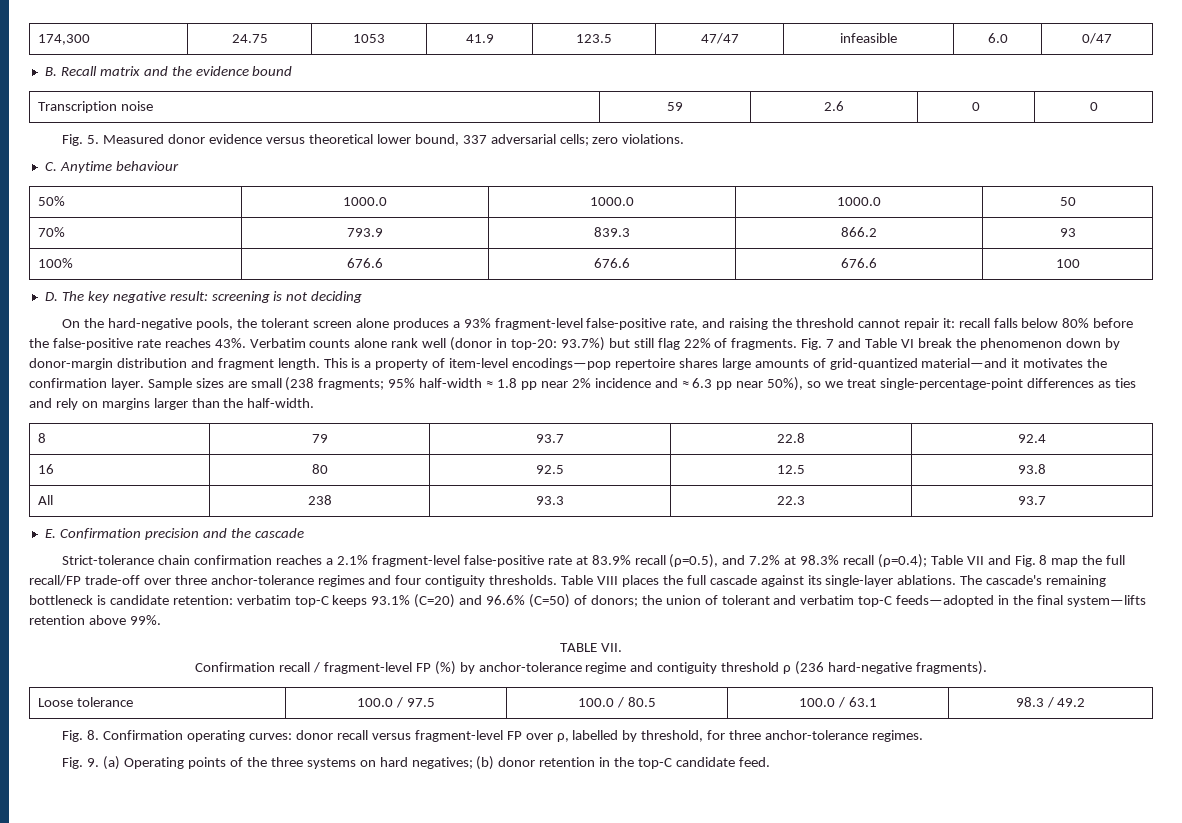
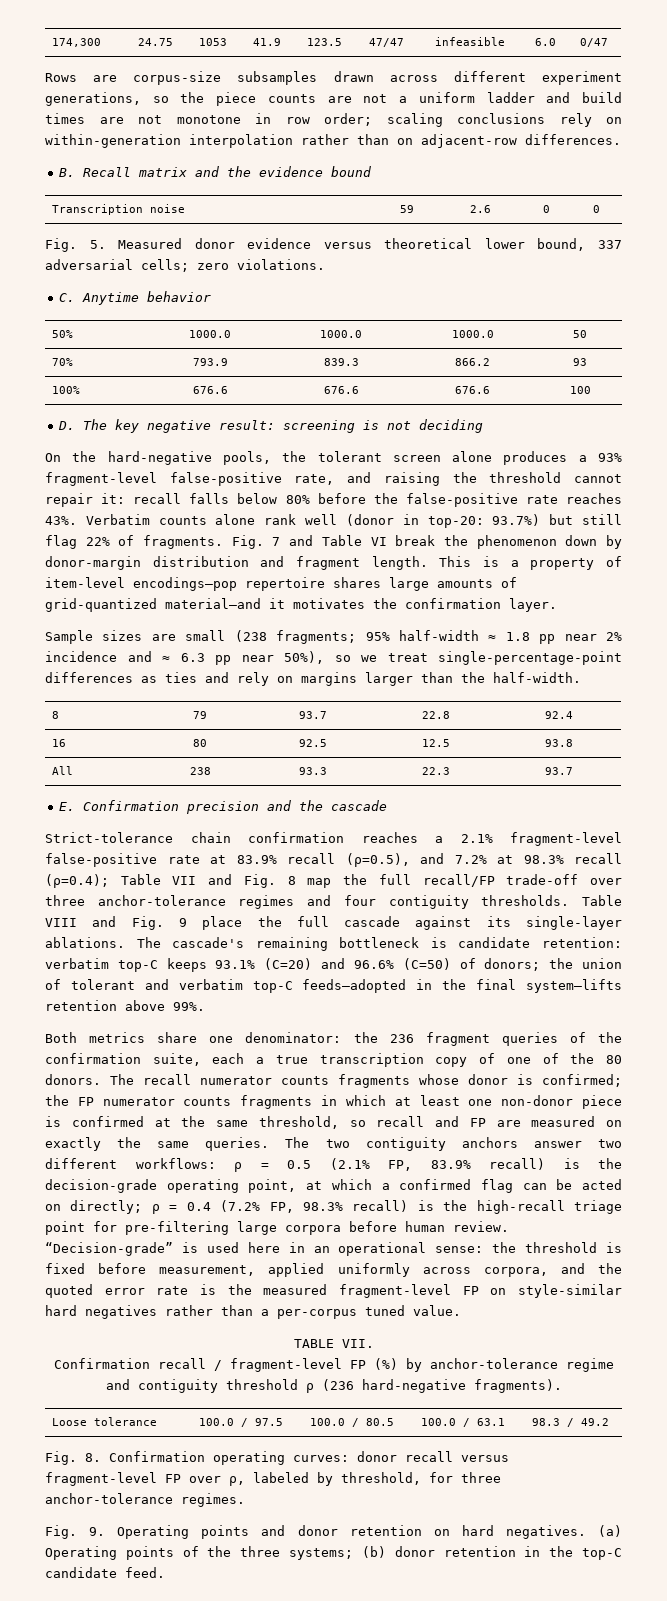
(1112, 38) none -> [45,71,623,85] [45,92,623,106] [45,113,622,127] [45,134,621,148] // Rows are corpus-size subsamples drawn across different experiment generations, so the piece counts are not a uniform ladder and build times are not monotone in row order; scaling conclusions rely on within-generation interpolation rather than on adjacent-row differences.
[115,161,179,171] behaviour -> [146,291,211,302] behavior
(144, 384) none -> (557, 605) //
[621,575,659,587] places -> [92,916,243,930] and Fig. 9 place
(161, 620) none -> [45,1032,623,1046] [45,1053,623,1067] [45,1074,622,1088] [45,1095,622,1109] [45,1116,622,1129] [45,1137,622,1151] [45,1158,622,1172] [45,1179,622,1193] [45,1200,622,1214] [45,1221,509,1235] [45,1242,622,1256] [45,1263,622,1277] [45,1284,622,1298] [45,1305,461,1319] // Both metrics share one denominator: the 236 fragment queries of the confirmation suite, each a true transcription copy of one of the 80 donors. The recall numerator counts fragments whose donor is confirmed; the FP numerator counts fragments in which at least one non-donor piece is confirmed at the same threshold, so recall and FP are measured on exactly the same queries. The two contiguity anchors answer two different workflows: ρ = 0.5 (2.1% FP, 83.9% recall) is the decision-grade operating point, at which a confirmed flag can be acted on directly; ρ = 0.4 (7.2% FP, 98.3% recall) is the high-recall triage point for pre-filtering large corpora before human review. “Decision-grade” is used here in an operational sense: the threshold is fixed before measurement, applied uniformly across corpora, and the quoted error rate is the measured fragment-level FP on style-similar hard negatives rather than a per-corpus tuned value.
[572,730,619,740] labelled -> [253,1472,309,1483] labeled
(100, 762) none -> [117,1525,586,1539] Operating points and donor retention on hard negatives.
[306,757,473,769] systems on hard negatives; -> [289,1548,354,1560] systems;

